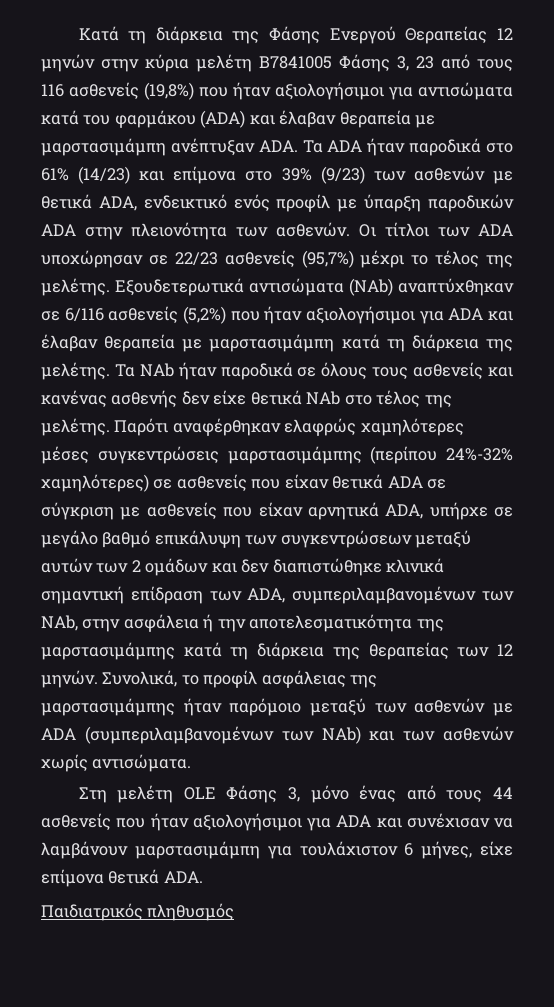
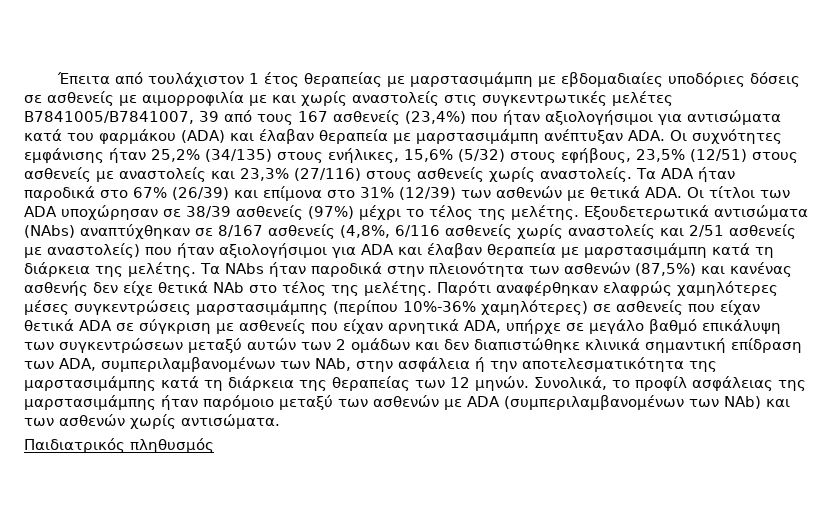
[78,26,513,44] [41,54,513,72] [41,82,194,100] Κατά τη διάρκεια της Φάσης Ενεργού Θεραπείας 12 μηνών στην κύρια μελέτη B7841005 Φάσης 3, 23 από τους 116 ασθενείς (19,8%) -> [56,72,800,87] [24,91,673,106] [24,110,466,125] Έπειτα από τουλάχιστον 1 έτος θεραπείας με μαρστασιμάμπη με εβδομαδιαίες υποδόριες δόσεις σε ασθενείς με αιμορροφιλία με και χωρίς αναστολείς στις συγκεντρωτικές μελέτες B7841005/B7841007, 39 από τους 167 ασθενείς (23,4%)
(298, 146) none -> [670,129,782,144] [24,148,798,163] [24,167,632,182] Οι συχνότητες εμφάνισης ήταν 25,2% (34/135) στους ενήλικες, 15,6% (5/32) στους εφήβους, 23,5% (12/51) στους ασθενείς με αναστολείς και 23,3% (27/116) στους ασθενείς χωρίς αναστολείς.
[41,166,131,184] 61% (14/23) -> [133,187,229,200] 67% (26/39)
[281,166,365,184] 39% (9/23) -> [360,187,456,200] 31% (12/39)
[98,194,514,212] [41,222,350,240] ADA, ενδεικτικό ενός προφίλ με ύπαρξη παροδικών ADA στην πλειονότητα των ασθενών. -> [645,187,682,198] ADA.
[174,250,354,268] 22/23 ασθενείς (95,7%) -> [186,205,354,220] 38/39 ασθενείς (97%)
[349,278,393,296] (NAb) -> [24,225,75,238] (NAbs)
[64,306,226,324] 6/116 ασθενείς (5,2%) -> [218,224,796,239] [24,243,140,258] 8/167 ασθενείς (4,8%, 6/116 ασθενείς χωρίς αναστολείς και 2/51 ασθενείς με αναστολείς)
[139,362,484,380] NAb ήταν παροδικά σε όλους τους ασθενείς -> [225,262,696,277] NAbs ήταν παροδικά στην πλειονότητα των ασθενών (87,5%)
[446,448,513,461] 24%-32% -> [403,301,476,312] 10%-36%
[78,785,513,803] [41,813,513,831] [41,841,513,859] [41,869,203,887] // Στη μελέτη OLE Φάσης 3, μόνο ένας από τους 44 ασθενείς που ήταν αξιολογήσιμοι για ADA και συνέχισαν να λαμβάνουν μαρστασιμάμπη για τουλάχιστον 6 μήνες, είχε επίμονα θετικά ADA. -> (280, 421) none

